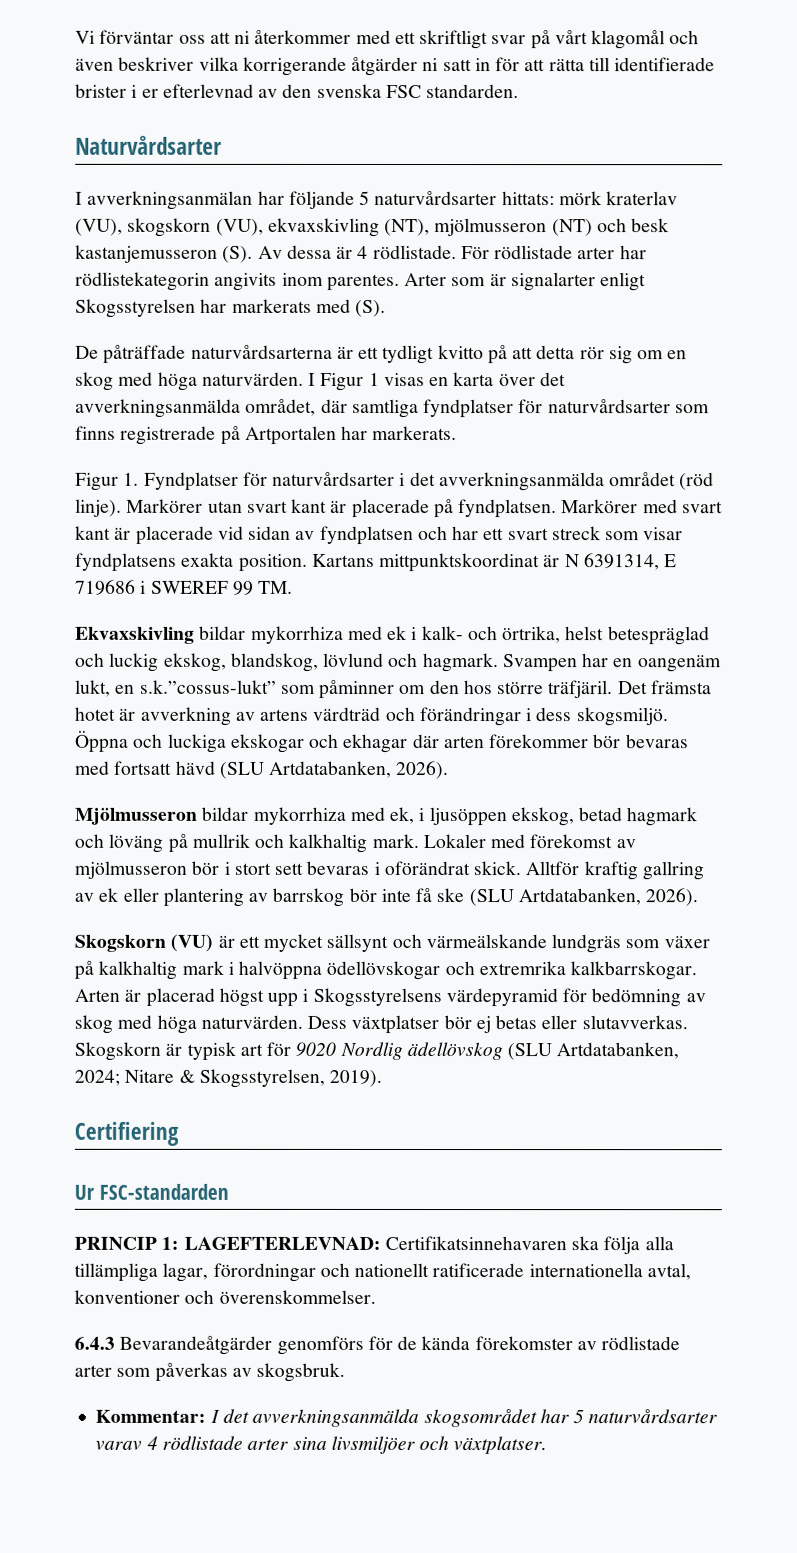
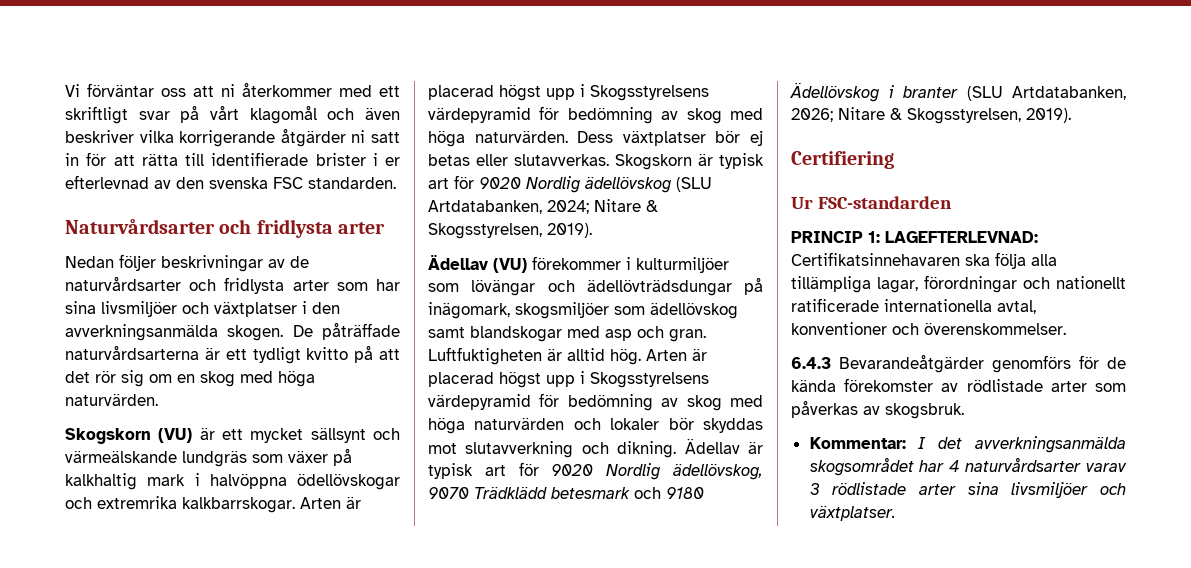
[75,190,679,210] [75,217,670,237] [75,244,647,263] [75,271,647,292] [75,298,387,318] // I avverkningsanmälan har följande 5 naturvårdsarter hittats: mörk kraterlav (VU), skogskorn (VU), ekvaxskivling (NT), mjölmusseron (NT) och besk kastanjemusseron (S). Av dessa är 4 rödlistade. För rödlistade arter har rödlistekategorin angivits inom parentes. Arter som är signalarter enligt Skogsstyrelsen har markerats med (S). // -> [219,219,385,238] [65,254,309,272] [65,276,400,294] [65,301,340,317] [65,324,284,341] och fridlysta arter // Nedan följer beskrivningar av de naturvårdsarter och fridlysta arter som har sina livsmiljöer och växtplatser i den avverkningsanmälda skogen.
[536,345,576,360] detta -> [65,371,90,383] det
[308,372,566,391] [75,398,710,419] [75,425,458,445] [75,471,715,492] [75,498,723,519] [75,525,684,546] [75,552,678,573] [75,579,294,595] [75,625,710,646] [75,652,722,673] [75,679,712,699] [75,706,669,727] [75,730,689,754] [75,760,450,780] [74,806,698,827] [74,833,636,853] [74,860,704,881] [74,887,699,907] I Figur 1 visas en karta över det avverkningsanmälda området, där samtliga fyndplatser för naturvårdsarter som finns registrerade på Artportalen har markerats. // Figur 1. Fyndplatser för naturvårdsarter i det avverkningsanmälda området (röd linje). Markörer utan svart kant är placerade på fyndplatsen. Markörer med svart kant är placerade vid sidan av fyndplatsen och har ett svart streck som visar fyndplatsens exakta position. Kartans mittpunktskoordinat är N 6391314, E 719686 i SWEREF 99 TM. // Ekvaxskivling bildar mykorrhiza med ek i kalk- och örtrika, helst betespräglad och luckig ekskog, blandskog, lövlund och hagmark. Svampen har en oangenäm lukt, en s.k.”cossus-lukt” som påminner om den hos större träfjäril. Det främsta hotet är avverkning av artens värdträd och förändringar i dess skogsmiljö. Öppna och luckiga ekskogar och ekhagar där arten förekommer bör bevaras med fortsatt hävd (SLU Artdatabanken, 2026). // Mjölmusseron bildar mykorrhiza med ek, i ljusöppen ekskog, betad hagmark och löväng på mullrik och kalkhaltig mark. Lokaler med förekomst av mjölmusseron bör i stort sett bevaras i oförändrat skick. Alltför kraftig gallring av ek eller plantering av barrskog bör inte få ske (SLU Artdatabanken, 2026). -> (158, 399) none
(383, 1078) none -> [428,254,729,273] [428,277,763,296] [428,302,738,319] [428,326,706,342] [428,347,707,365] [428,371,709,388] [428,393,763,411] [428,417,763,434] [428,438,763,458] [428,462,763,480] [428,486,704,499] [790,82,1126,102] [791,107,1071,124] // Ädellav (VU) förekommer i kulturmiljöer som lövängar och ädellövträdsdungar på inägomark, skogsmiljöer som ädellövskog samt blandskogar med asp och gran. Luftfuktigheten är alltid hög. Arten är placerad högst upp i Skogsstyrelsens värdepyramid för bedömning av skog med höga naturvärden och lokaler bör skyddas mot slutavverkning och dikning. Ädellav är typisk art för 9020 Nordlig ädellövskog, 9070 Trädklädd betesmark och 9180 Ädellövskog i branter (SLU Artdatabanken, 2026; Nitare & Skogsstyrelsen, 2019).
[573,1410,585,1424] 5 -> [948,460,960,472] 4
[146,1435,158,1450] 4 -> [809,483,820,495] 3

